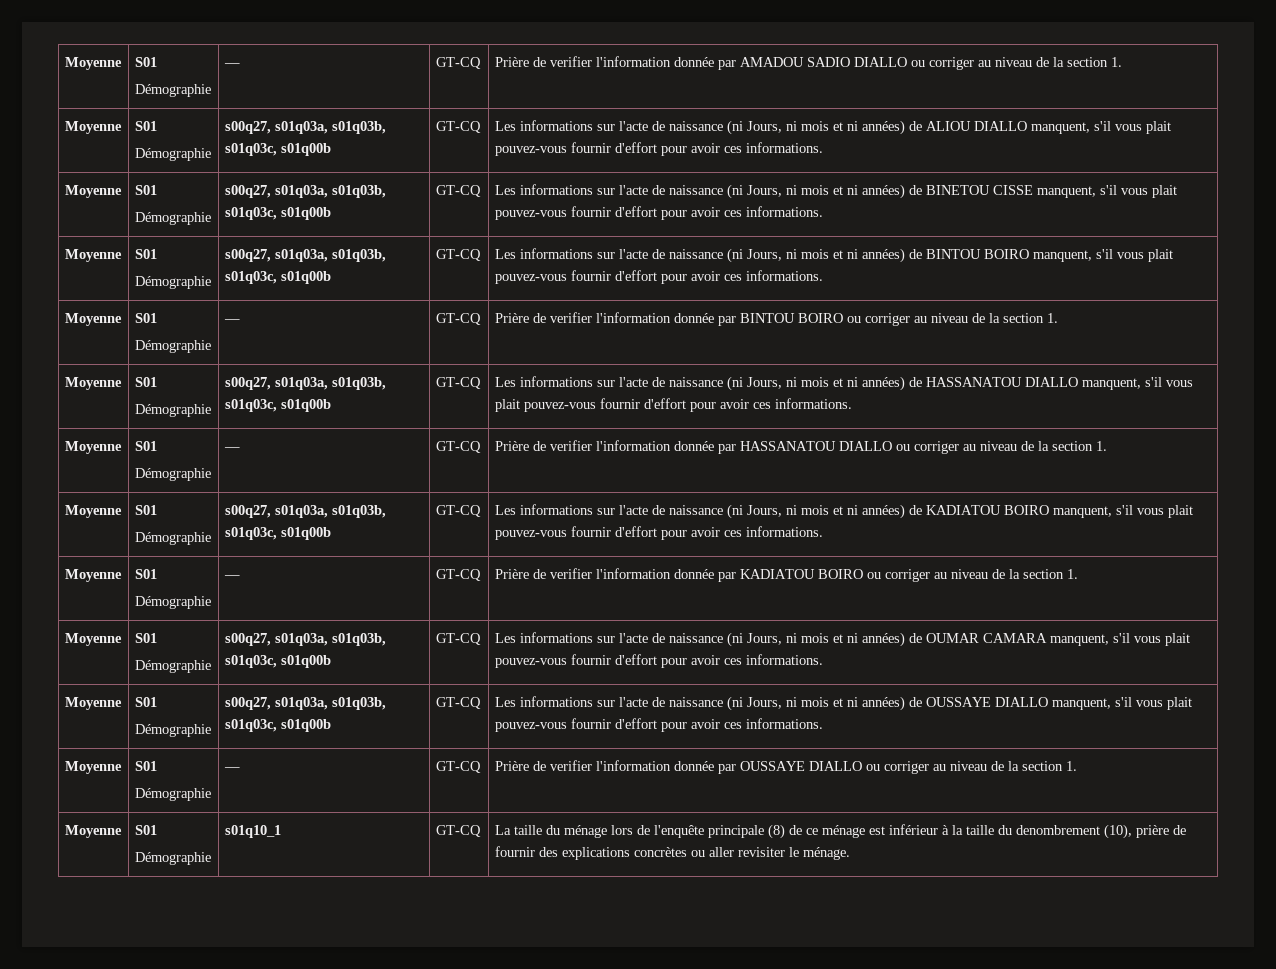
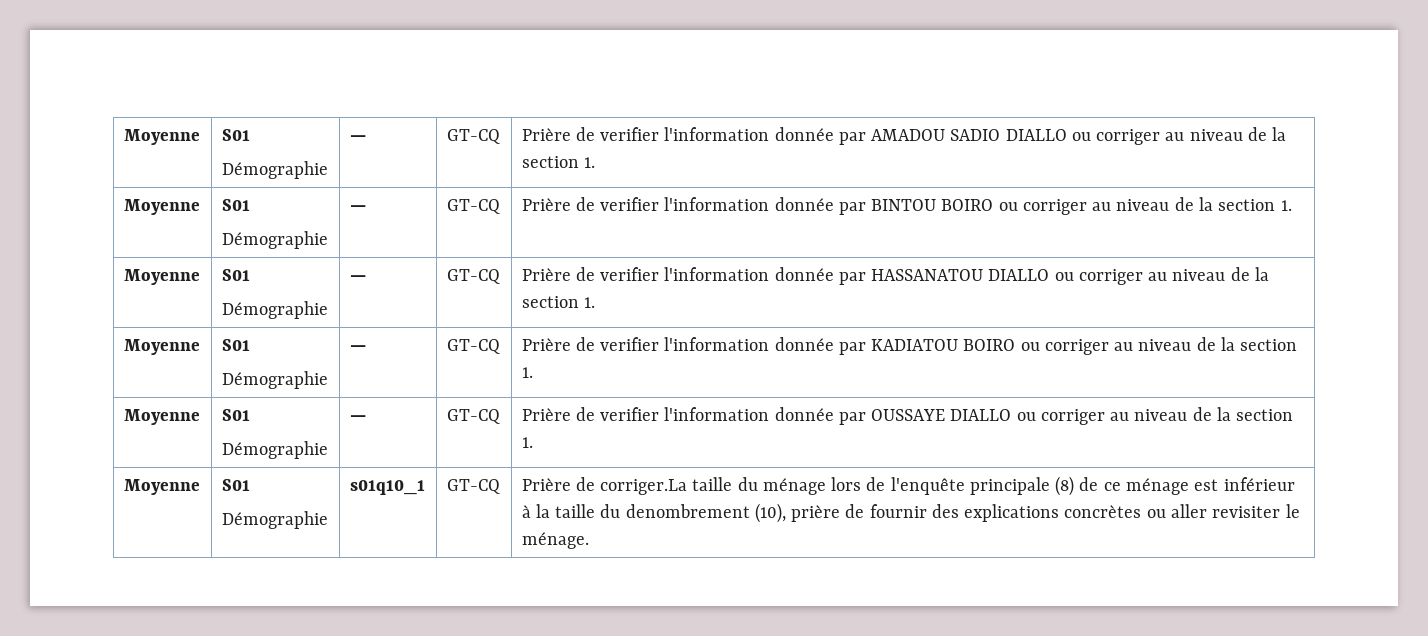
[134,148,211,161] [224,121,386,134] [224,143,331,156] [435,121,481,133] [494,120,1171,135] [494,142,823,156] [64,185,122,198] [134,185,157,195] [134,212,211,225] [224,185,386,198] [224,207,331,220] [435,185,481,197] [494,184,1177,199] [494,206,823,220] [64,249,122,262] [134,249,157,259] [134,276,211,289] [224,249,386,262] [224,271,331,284] [435,249,481,261] [494,248,1173,263] [494,270,823,284] [64,313,122,326] [134,313,157,323] // Démographie | s00q27, s01q03a, s01q03b, s01q03c, s01q00b | GT-CQ | Les informations sur l'acte de naissance (ni Jours, ni mois et ni années) de ALIOU DIALLO manquent, s'il vous plait pouvez-vous fournir d'effort pour avoir ces informations. // Moyenne | S01 // Démographie | s00q27, s01q03a, s01q03b, s01q03c, s01q00b | GT-CQ | Les informations sur l'acte de naissance (ni Jours, ni mois et ni années) de BINETOU CISSE manquent, s'il vous plait pouvez-vous fournir d'effort pour avoir ces informations. // Moyenne | S01 // Démographie | s00q27, s01q03a, s01q03b, s01q03c, s01q00b | GT-CQ | Les informations sur l'acte de naissance (ni Jours, ni mois et ni années) de BINTOU BOIRO manquent, s'il vous plait pouvez-vous fournir d'effort pour avoir ces informations. // Moyenne | S01 -> (250, 205) none
[134,404,211,417] [224,377,386,390] [224,399,331,412] [435,377,481,389] [494,376,1193,391] [494,398,852,412] [64,441,122,454] [134,441,157,451] // Démographie | s00q27, s01q03a, s01q03b, s01q03c, s01q00b | GT-CQ | Les informations sur l'acte de naissance (ni Jours, ni mois et ni années) de HASSANATOU DIALLO manquent, s'il vous plait pouvez-vous fournir d'effort pour avoir ces informations. // Moyenne | S01 -> (250, 275) none
[134,532,211,545] [224,505,386,518] [224,527,331,540] [435,505,481,517] [494,504,1193,519] [494,526,823,540] [64,569,122,582] [134,569,157,579] // Démographie | s00q27, s01q03a, s01q03b, s01q03c, s01q00b | GT-CQ | Les informations sur l'acte de naissance (ni Jours, ni mois et ni années) de KADIATOU BOIRO manquent, s'il vous plait pouvez-vous fournir d'effort pour avoir ces informations. // Moyenne | S01 -> (250, 345) none
[134,660,211,673] [224,633,386,646] [224,655,331,668] [435,633,481,645] [494,632,1190,647] [494,654,823,668] [64,697,122,710] [134,697,157,707] [134,724,211,737] [224,697,386,710] [224,719,331,732] [435,697,481,709] [494,696,1192,711] [494,718,823,732] [64,761,122,774] [134,761,157,771] // Démographie | s00q27, s01q03a, s01q03b, s01q03c, s01q00b | GT-CQ | Les informations sur l'acte de naissance (ni Jours, ni mois et ni années) de OUMAR CAMARA manquent, s'il vous plait pouvez-vous fournir d'effort pour avoir ces informations. // Moyenne | S01 // Démographie | s00q27, s01q03a, s01q03b, s01q03c, s01q00b | GT-CQ | Les informations sur l'acte de naissance (ni Jours, ni mois et ni années) de OUSSAYE DIALLO manquent, s'il vous plait pouvez-vous fournir d'effort pour avoir ces informations. // Moyenne | S01 -> (250, 415) none
[494,825,511,835] La -> [521,477,688,495] Prière de corriger.La

